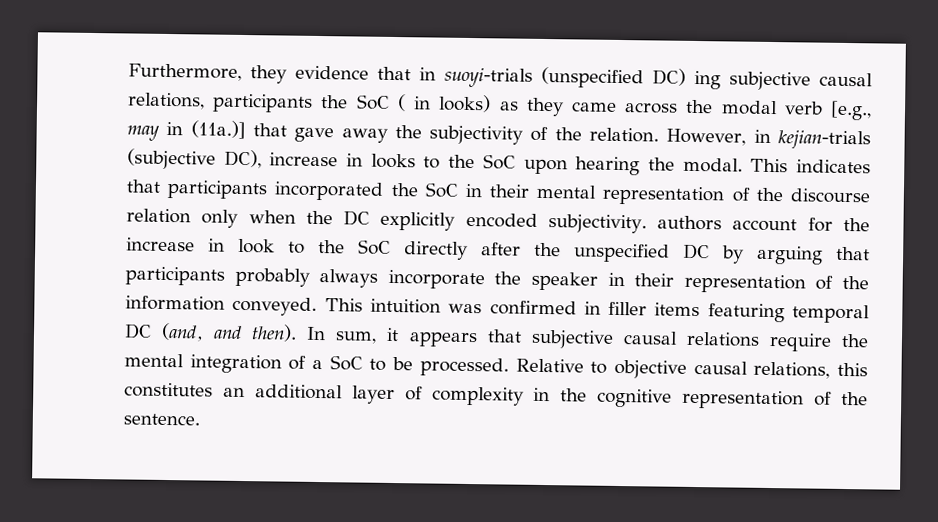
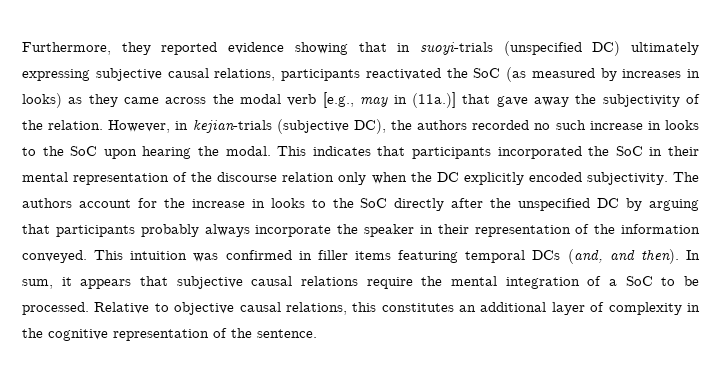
[295,65,369,80] evidence -> [161,42,348,55] reported evidence showing
[694,70,721,90] ing -> [631,42,699,55] [22,69,90,81] ultimately expressing
[321,94,406,112] the SoC ( -> [365,67,682,82] reactivated the SoC (as measured by increases
(262, 159) none -> [391,120,586,130] the authors recorded no such
(647, 224) none -> [673,172,700,182] The
[238,238,275,254] look -> [270,198,305,208] looks
[124,323,152,339] DC -> [532,250,561,260] DCs

